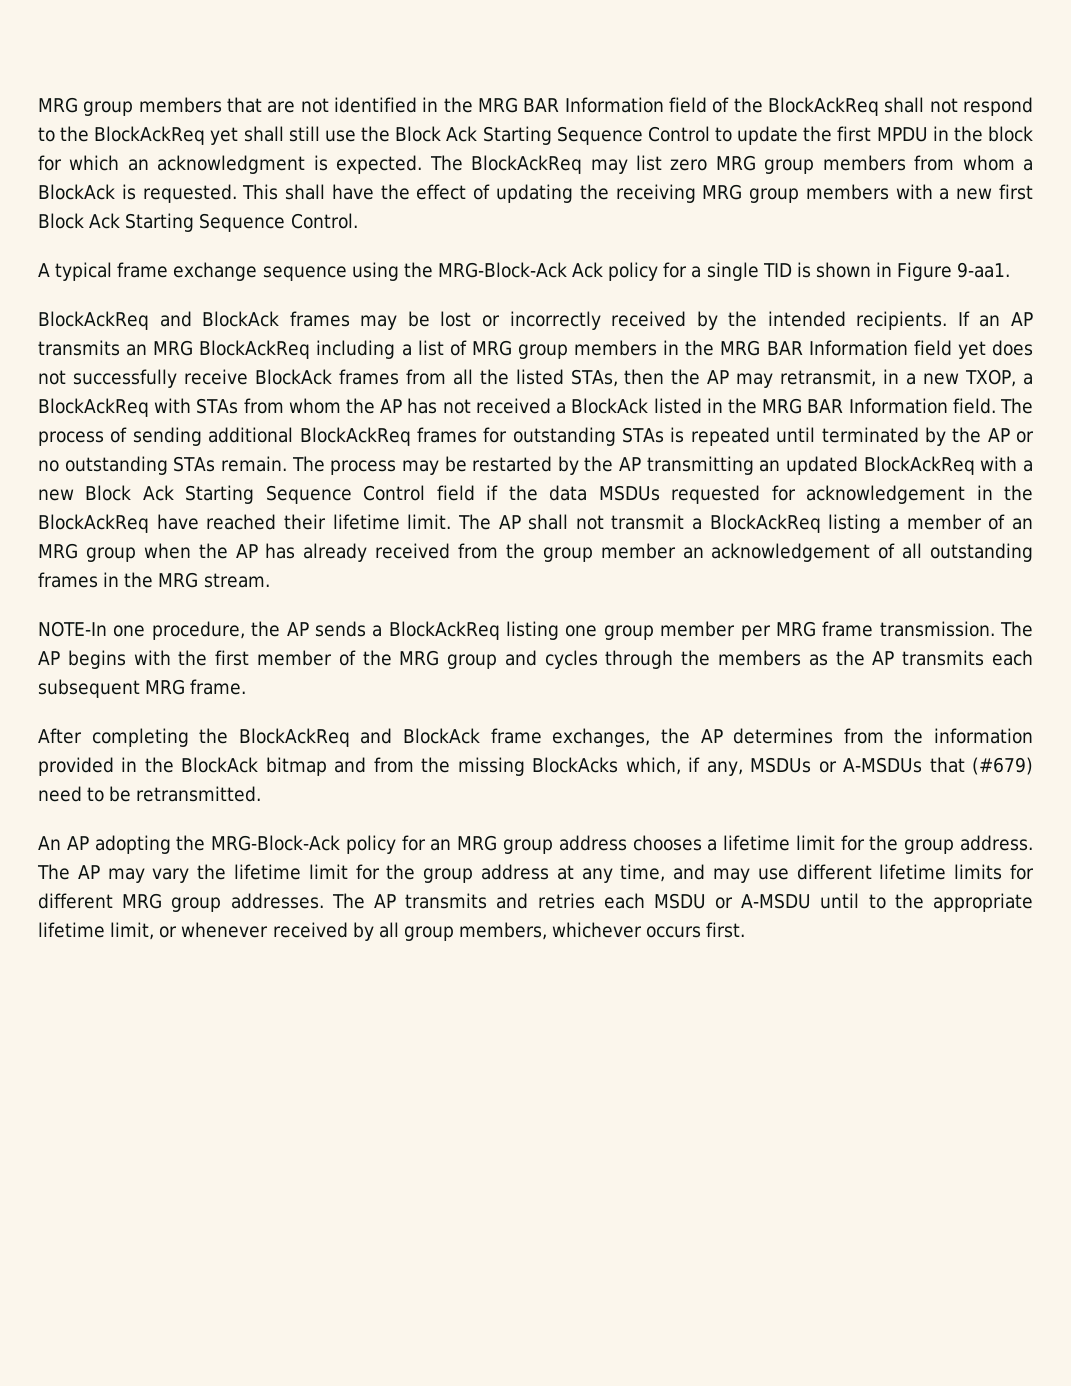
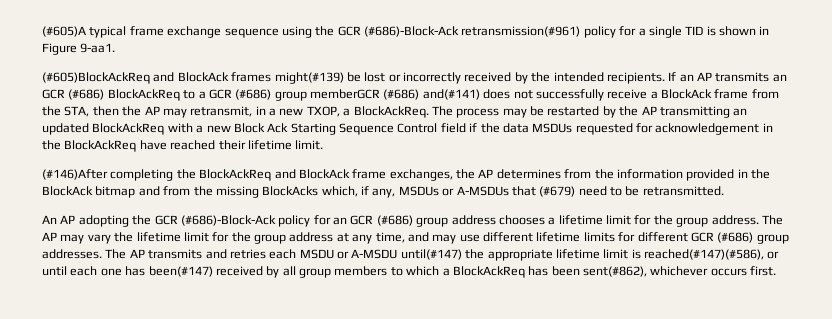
[38,97,1034,116] [38,126,1034,145] [38,155,1033,174] [38,184,1034,203] [38,213,358,232] [38,263,50,277] MRG group members that are not identified in the MRG BAR Information field of the BlockAckReq shall not respond to the BlockAckReq yet shall still use the Block Ack Starting Sequence Control to update the first MPDU in the block for which an acknowledgment is expected. The BlockAckReq may list zero MRG group members from whom a BlockAck is requested. This shall have the effect of updating the receiving MRG group members with a new first Block Ack Starting Sequence Control. // A -> [42,26,86,37] (#605)A
[437,262,604,278] MRG-Block-Ack Ack -> [337,26,581,37] GCR (#686)-Block-Ack retransmission(#961)
[38,311,149,330] BlockAckReq -> [42,72,150,84] (#605)BlockAckReq
[360,315,398,330] may -> [274,72,344,84] might(#139)
[153,340,1033,359] [38,369,618,388] MRG BlockAckReq including a list of MRG group members in the MRG BAR Information field yet does not successfully receive BlockAck frames from all the listed STAs, -> [42,89,779,101] [42,106,90,117] GCR (#686) BlockAckReq to a GCR (#686) group memberGCR (#686) and(#141) does not successfully receive a BlockAck frame from the STA,
[38,398,1033,417] [38,427,1034,446] [38,456,287,475] BlockAckReq with STAs from whom the AP has not received a BlockAck listed in the MRG BAR Information field. The process of sending additional BlockAckReq frames for outstanding STAs is repeated until terminated by the AP or no outstanding STAs remain. -> [353,106,429,118] BlockAckReq.
[457,514,1033,533] [38,543,1033,562] [38,572,270,588] [38,621,1033,640] [38,650,1033,669] [38,679,247,698] [38,728,82,744] The AP shall not transmit a BlockAckReq listing a member of an MRG group when the AP has already received from the group member an acknowledgement of all outstanding frames in the MRG stream. // NOTE-In one procedure, the AP sends a BlockAckReq listing one group member per MRG frame transmission. The AP begins with the first member of the MRG group and cycles through the members as the AP transmits each subsequent MRG frame. // After -> [42,169,108,180] // (#146)After
[211,835,341,851] MRG-Block-Ack -> [154,215,276,226] GCR (#686)-Block-Ack
[457,835,498,851] MRG -> [350,215,413,226] GCR (#686)
[122,893,163,909] MRG -> [690,232,754,243] GCR (#686)
[820,893,886,909] until to -> [400,249,462,260] until(#147)
[110,922,548,941] limit, or whenever received by all group members, -> [603,249,780,260] [42,266,647,278] limit is reached(#147)(#586), or until each one has been(#147) received by all group members to which a BlockAckReq has been sent(#862),

